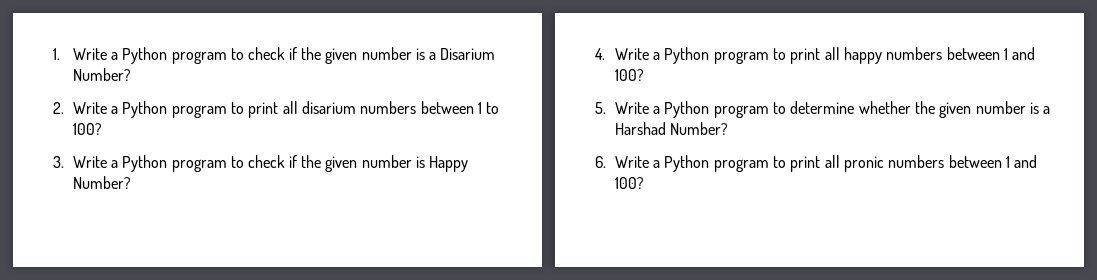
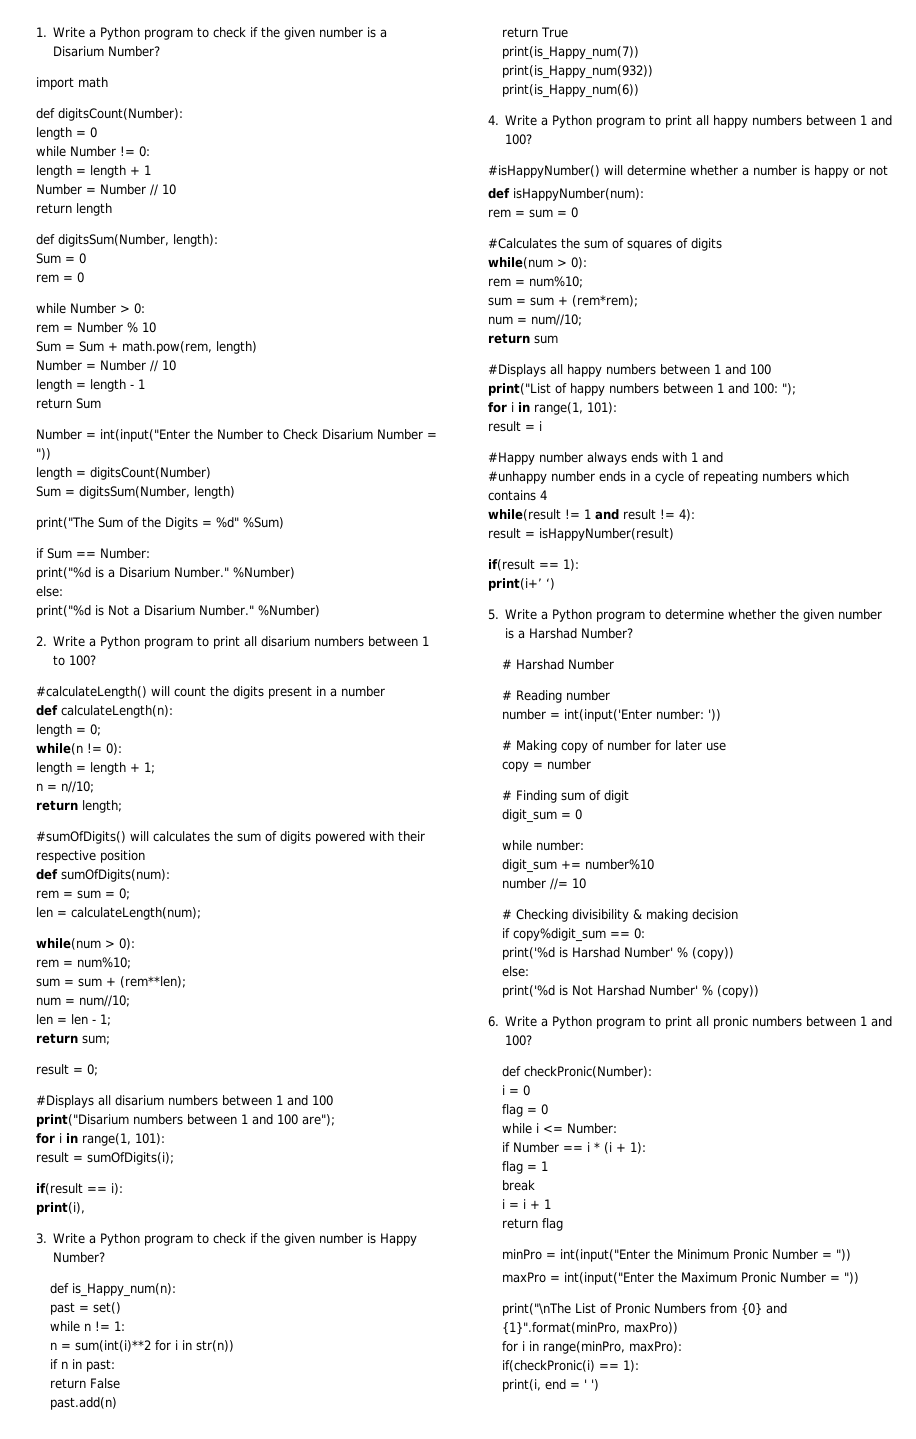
(131, 74) none -> [35,77,108,90] [35,108,183,121] [35,127,97,140] [35,146,150,157] [35,165,151,178] [35,184,176,196] [35,203,112,216] [35,234,218,247] [35,253,86,264] [35,272,84,283] [35,303,145,314] [35,322,156,333] [35,341,257,354] [35,360,176,372] [35,379,145,392] [35,398,101,409] [35,429,437,442] [35,448,51,460] [35,467,211,480] [35,486,235,499] [35,517,284,530] [35,548,150,559] [35,567,295,580] [35,586,63,597] [35,605,320,618] // import math // def digitsCount(Number): // length = 0 // while Number != 0: // length = length + 1 // Number = Number // 10 // return length // def digitsSum(Number, length): // Sum = 0 // rem = 0 // while Number > 0: // rem = Number % 10 // Sum = Sum + math.pow(rem, length) // Number = Number // 10 // length = length - 1 // return Sum // Number = int(input("Enter the Number to Check Disarium Number = ")) // length = digitsCount(Number) // Sum = digitsSum(Number, length) // print("The Sum of the Digits = %d" %Sum) // if Sum == Number: // print("%d is a Disarium Number." %Number) // else: // print("%d is Not a Disarium Number." %Number)
(102, 129) none -> [35,686,385,699] [35,705,173,718] [35,724,101,737] [35,743,122,755] [35,762,155,775] [35,781,94,793] [35,800,122,813] [35,831,425,844] [35,850,145,863] [35,869,170,882] [35,888,130,900] [35,907,201,920] [35,938,135,950] [35,957,131,969] [35,976,186,988] [35,995,130,1007] [35,1014,111,1026] [35,1033,110,1045] [35,1064,98,1076] [35,1095,333,1108] [35,1114,335,1127] [35,1133,165,1146] [35,1152,174,1165] [35,1183,123,1195] [35,1202,85,1215] // #calculateLength() will count the digits present in a number // def calculateLength(n): // length = 0; // while(n != 0): // length = length + 1; // n = n//10; // return length; // #sumOfDigits() will calculates the sum of digits powered with their respective position // def sumOfDigits(num): // rem = sum = 0; // len = calculateLength(num); // while(num > 0): // rem = num%10; // sum = sum + (rem**len); // num = num//10; // len = len - 1; // return sum; // result = 0; // #Displays all disarium numbers between 1 and 100 // print("Disarium numbers between 1 and 100 are"); // for i in range(1, 101): // result = sumOfDigits(i); // if(result == i): // print(i),
(131, 182) none -> [49,1283,176,1297] [49,1302,121,1315] [49,1321,125,1332] [49,1340,234,1352] [49,1359,115,1372] [49,1378,120,1389] [49,1397,117,1410] [501,27,568,38] [501,46,639,60] [501,65,653,79] [501,84,639,98] // def is_Happy_num(n): // past = set() // while n != 1: // n = sum(int(i)**2 for i in str(n)) // if n in past: // return False // past.add(n) // return True // print(is_Happy_num(7)) // print(is_Happy_num(932)) // print(is_Happy_num(6))
(644, 75) none -> [487,165,888,178] [487,188,644,201] [487,207,578,218] [487,238,722,251] [487,257,587,269] [487,276,583,288] [487,295,638,307] [487,314,582,326] [487,333,558,344] [487,364,771,377] [487,383,796,396] [487,402,617,415] [487,421,542,432] [487,452,723,465] [487,471,849,484] [487,490,547,501] [487,509,695,521] [487,528,674,541] [487,559,579,571] [487,578,555,591] // #isHappyNumber() will determine whether a number is happy or not // def isHappyNumber(num): // rem = sum = 0 // #Calculates the sum of squares of digits // while(num > 0): // rem = num%10; // sum = sum + (rem*rem); // num = num//10; // return sum // #Displays all happy numbers between 1 and 100 // print("List of happy numbers between 1 and 100: "); // for i in range(1, 101): // result = i // #Happy number always ends with 1 and // #unhappy number ends in a cycle of repeating numbers which contains 4 // while(result != 1 and result != 4): // result = isHappyNumber(result) // if(result == 1): // print(i+’ ‘)
(728, 128) none -> [501,659,614,670] [501,690,610,703] [501,709,721,722] [501,740,726,753] [501,759,591,772] [501,790,629,803] [501,809,582,823] [501,840,584,851] [501,859,654,873] [501,878,586,890] [501,909,738,922] [501,928,645,942] [501,947,734,960] [501,966,529,977] [501,985,759,998] // # Harshad Number // # Reading number // number = int(input('Enter number: ')) // # Making copy of number for later use // copy = number // # Finding sum of digit // digit_sum = 0 // while number: // digit_sum += number%10 // number //= 10 // # Checking divisibility & making decision // if copy%digit_sum == 0: // print('%d is Harshad Number' % (copy)) // else: // print('%d is Not Harshad Number' % (copy))
(644, 183) none -> [501,1066,652,1078] [501,1085,530,1096] [501,1104,548,1117] [501,1123,617,1134] [501,1142,646,1154] [501,1161,548,1174] [501,1180,535,1191] [501,1199,551,1209] [501,1218,563,1231] [501,1249,851,1262] [501,1272,859,1285] [501,1303,787,1316] [501,1322,678,1335] [501,1341,682,1354] [501,1360,639,1372] [501,1379,599,1392] // def checkPronic(Number): // i = 0 // flag = 0 // while i <= Number: // if Number == i * (i + 1): // flag = 1 // break // i = i + 1 // return flag // minPro = int(input("Enter the Minimum Pronic Number = ")) // maxPro = int(input("Enter the Maximum Pronic Number = ")) // print("\nThe List of Pronic Numbers from {0} and {1}".format(minPro, maxPro)) // for i in range(minPro, maxPro): // if(checkPronic(i) == 1): // print(i, end = ' ')

